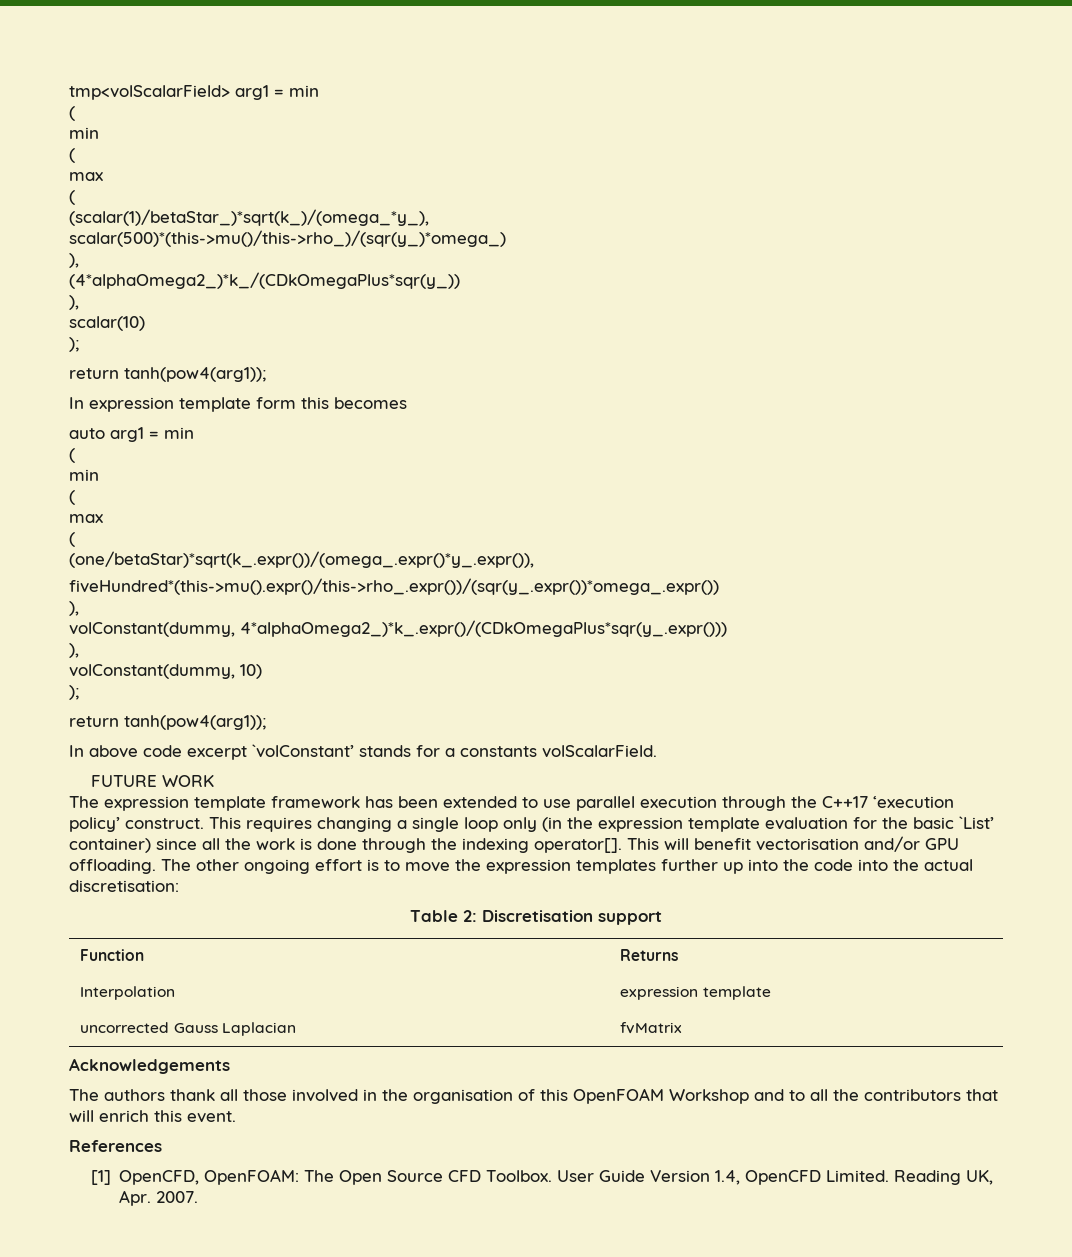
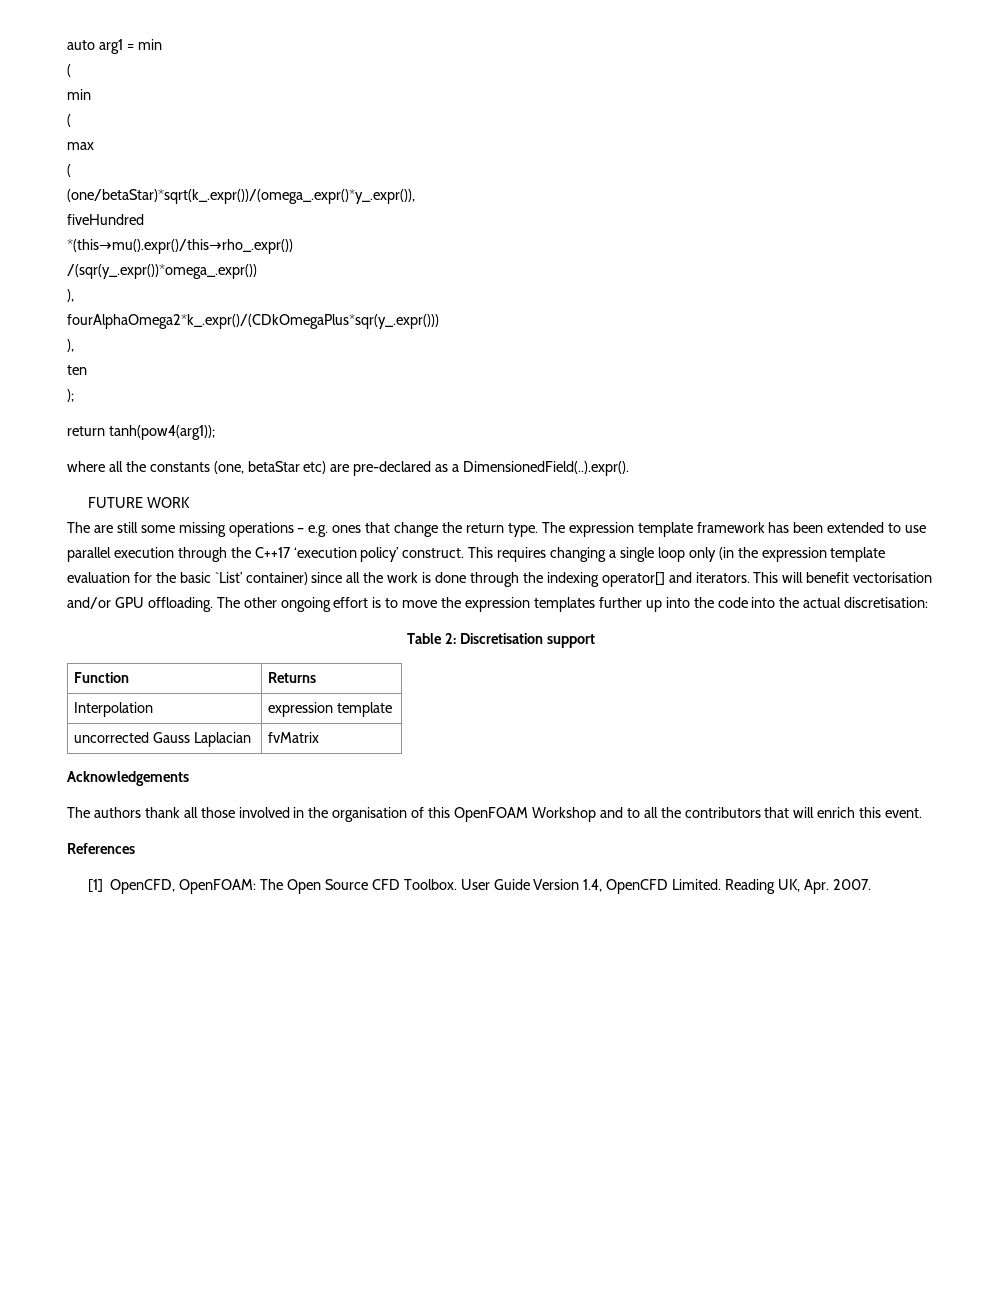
[69,85,319,100] [69,106,75,121] [69,127,99,139] [69,148,75,163] [69,172,103,181] [69,190,75,205] [69,209,429,226] [69,230,506,247] [69,253,79,268] [69,272,460,289] [69,295,79,310] [69,316,145,331] [69,337,79,352] [69,367,266,382] [69,397,407,412] tmp<volScalarField> arg1 = min // ( // min // ( // max // ( // (scalar(1)/betaStar_)*sqrt(k_)/(omega_*y_), // scalar(500)*(this->mu()/this->rho_)/(sqr(y_)*omega_) // ), // (4*alphaOmega2_)*k_/(CDkOmegaPlus*sqr(y_)) // ), // scalar(10) // ); // return tanh(pow4(arg1)); // In expression template form this becomes // -> (67, 45) none
[69,578,719,595] [69,601,79,616] [69,620,727,637] [69,643,79,658] [69,664,262,679] [69,685,79,700] [69,715,266,730] [69,744,657,760] [90,775,214,787] fiveHundred*(this->mu().expr()/this->rho_.expr())/(sqr(y_.expr())*omega_.expr()) // ), // volConstant(dummy, 4*alphaOmega2_)*k_.expr()/(CDkOmegaPlus*sqr(y_.expr())) // ), // volConstant(dummy, 10) // ); // return tanh(pow4(arg1)); // In above code excerpt `volConstant’ stands for a constants volScalarField. // FUTURE WORK // -> [67,214,144,225] [67,239,293,254] [67,264,257,279] [67,289,74,302] [67,314,439,329] [67,339,74,352] [67,365,87,375] [67,389,74,402] [67,425,215,440] [67,461,630,476] [87,497,190,508] [67,522,538,537] fiveHundred // *(this→mu().expr()/this→rho_.expr()) // /(sqr(y_.expr())*omega_.expr()) // ), // fourAlphaOmega2*k_.expr()/(CDkOmegaPlus*sqr(y_.expr())) // ), // ten // ); // return tanh(pow4(arg1)); // where all the constants (one, betaStar etc) are pre-declared as a DimensionedField(..).expr(). // FUTURE WORK // The are still some missing operations – e.g. ones that change the return type.
[534,838,622,853] operator[]. -> [601,572,750,587] operator[] and iterators.

